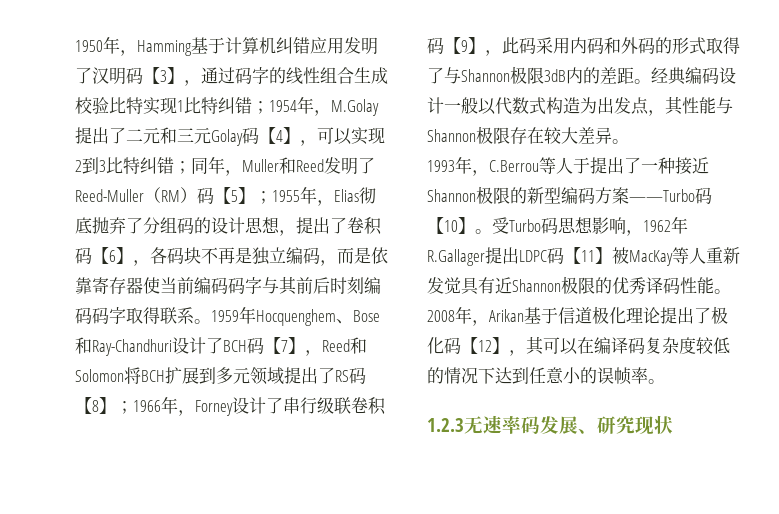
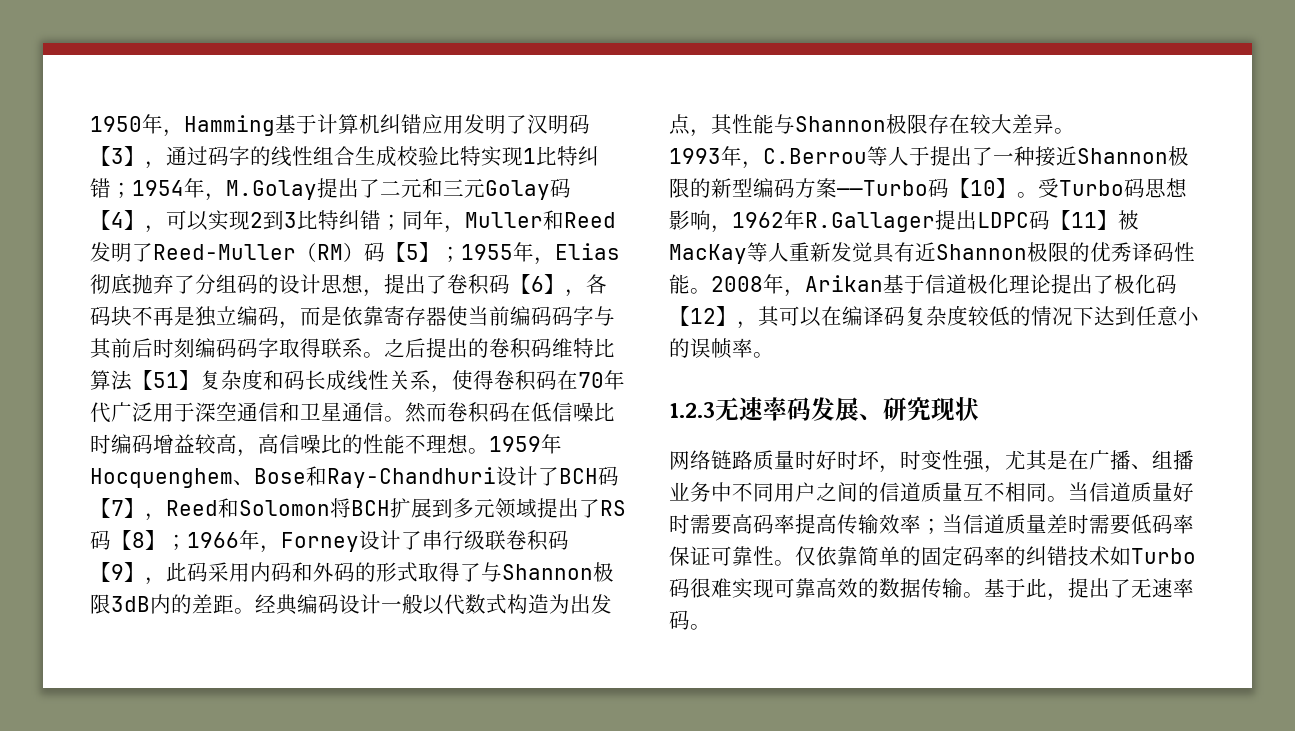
(211, 321) none -> [384,338,615,359] [90,369,625,393] [90,402,615,423] [90,434,489,457] 之后提出的卷积码维特比算法【51】复杂度和码长成线性关系，使得卷积码在70年代广泛用于深空通信和卫星通信。然而卷积码在低信噪比时编码增益较高，高信噪比的性能不理想。
(673, 424) none -> [669,450,1194,473] [669,482,1194,502] [669,514,1194,535] [669,546,1196,566] [669,578,1194,601] [669,610,711,630] // 网络链路质量时好时坏，时变性强，尤其是在广播、组播业务中不同用户之间的信道质量互不相同。当信道质量好时需要高码率提高传输效率；当信道质量差时需要低码率保证可靠性。仅依靠简单的固定码率的纠错技术如Turbo码很难实现可靠高效的数据传输。基于此，提出了无速率码。

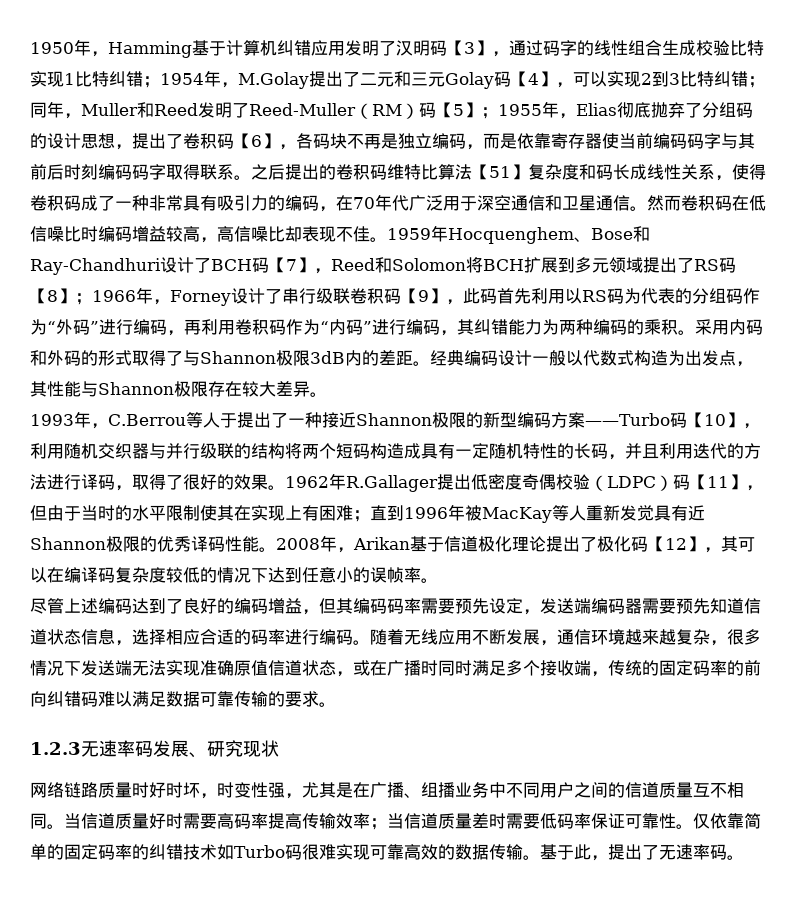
(557, 380) none -> [81,195,336,212] 成了一种非常具有吸引力的编码，
[342,434,468,454] 的性能不理想 -> [285,226,370,242] 却表现不佳
(208, 572) none -> [496,288,760,304] [30,319,695,336] 首先利用以RS码为代表的分组码作为“外码”进行编码，再利用卷积码作为“内码”进行编码，其纠错能力为两种编码的乘积。
[1017,178,1187,198] [669,210,1118,233] 。受Turbo码思想影响，1962年R.Gallager提出LDPC码【11】 -> [743,423,760,429] [30,443,761,460] [30,473,763,492] [30,504,465,522] ，利用随机交织器与并行级联的结构将两个短码构造成具有一定随机特性的长码，并且利用迭代的方法进行译码，取得了很好的效果。1962年R.Gallager提出低密度奇偶校验（LDPC）码【11】，但由于当时的水平限制使其在实现上有困难；直到1996年
(774, 355) none -> [30,598,761,615] [30,629,761,646] [30,660,761,677] [30,691,336,707] // 尽管上述编码达到了良好的编码增益，但其编码码率需要预先设定，发送端编码器需要预先知道信道状态信息，选择相应合适的码率进行编码。随着无线应用不断发展，通信环境越来越复杂，很多情况下发送端无法实现准确原值信道状态，或在广播时同时满足多个接收端，传统的固定码率的前向纠错码难以满足数据可靠传输的要求。

